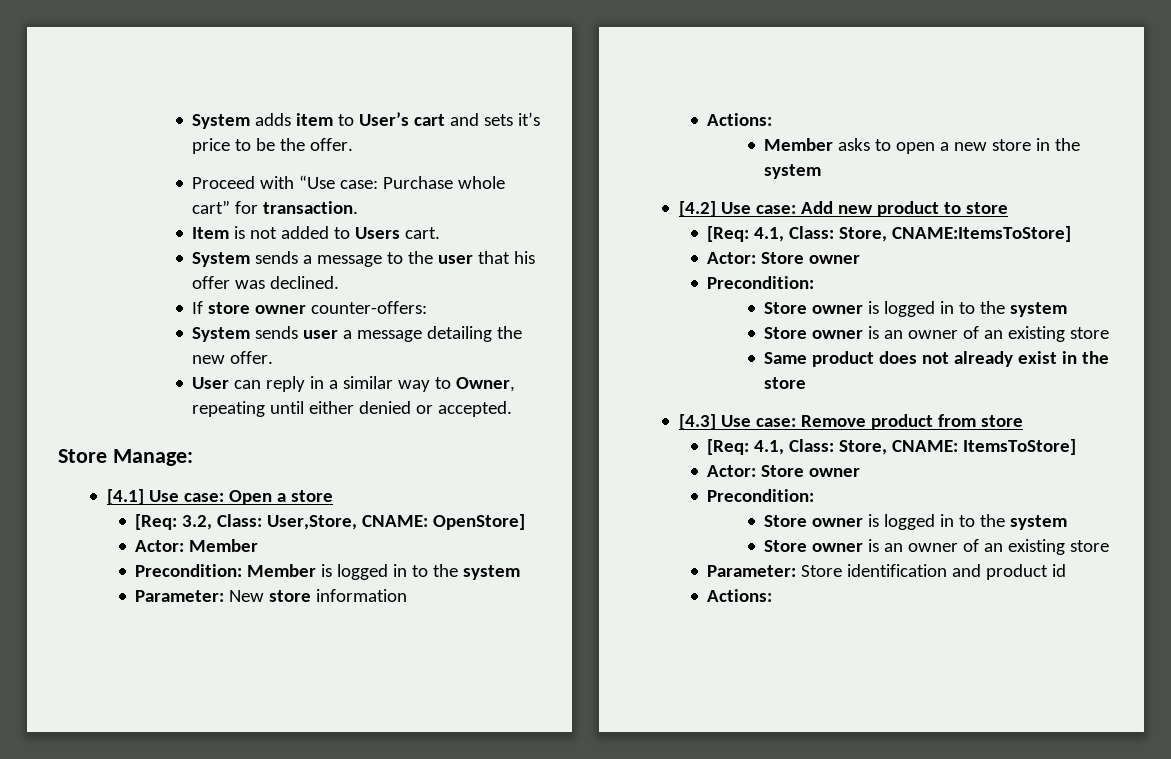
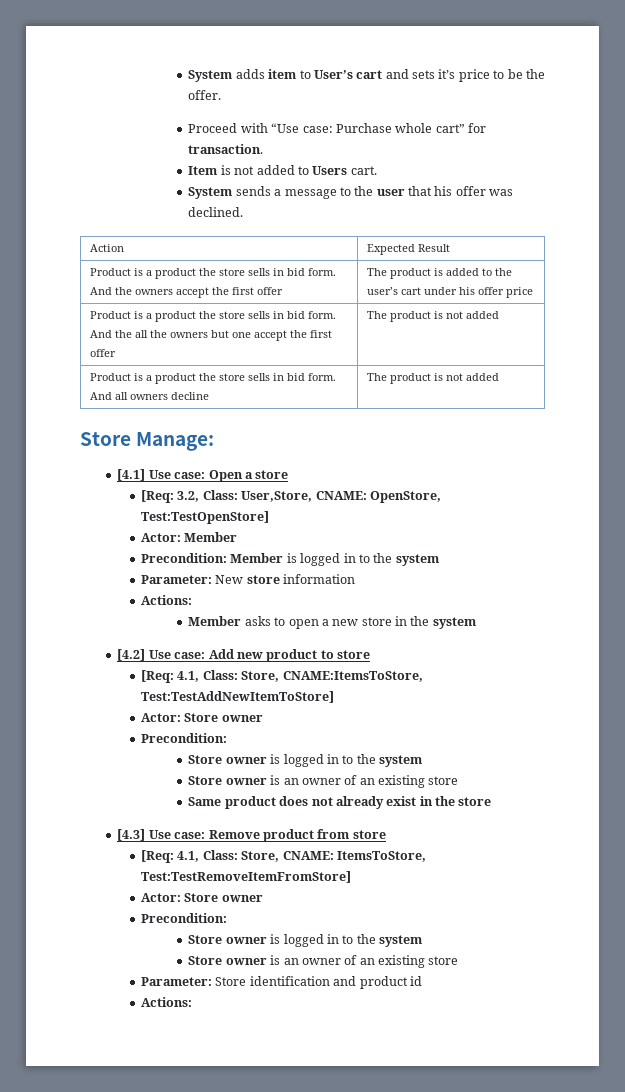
[192,301,428,314] [192,326,523,342] [192,351,274,364] [192,376,516,392] [192,401,513,417] // If store owner counter-offers: // System sends user a message detailing the new offer. // User can reply in a similar way to Owner, repeating until either denied or accepted. -> [89,244,124,252] [366,244,450,255] [89,268,336,279] [89,287,283,298] [366,268,512,279] [366,287,533,298] [89,311,336,322] [89,330,332,341] [89,349,116,357] [366,311,499,322] [89,373,336,384] [89,392,209,400] [366,373,499,384] // Action | Expected Result // Product is a product the store sells in bid form. And the owners accept the first offer | The product is added to the user’s cart under his offer price // Product is a product the store sells in bid form. And the all the owners but one accept the first offer | The product is not added // Product is a product the store sells in bid form. And all owners decline | The product is not added
[433,514,526,530] OpenStore] -> [369,491,441,503] [141,511,270,524] OpenStore, Test:TestOpenStore]
[892,226,1072,242] CNAME:ItemsToStore] -> [282,671,423,682] [141,691,335,703] CNAME:ItemsToStore, Test:TestAddNewItemToStore]
[963,439,1077,455] ItemsToStore] -> [336,851,426,862] [141,871,352,883] ItemsToStore, Test:TestRemoveItemFromStore]

